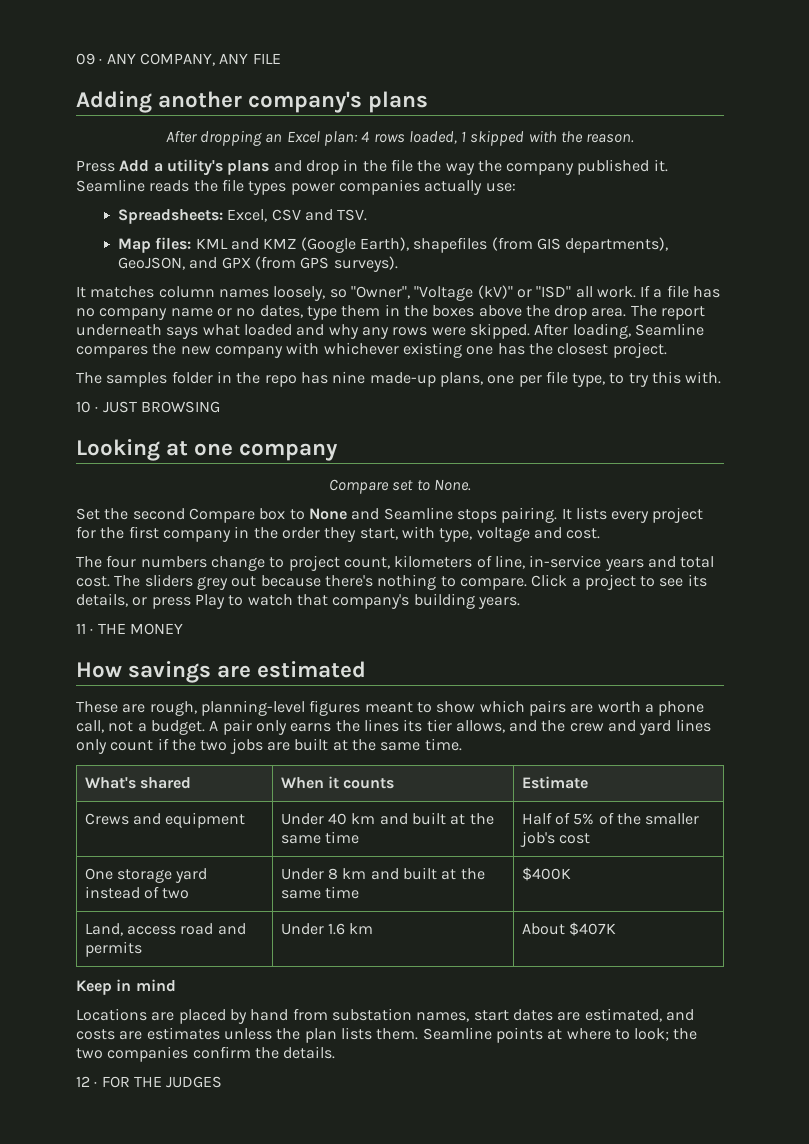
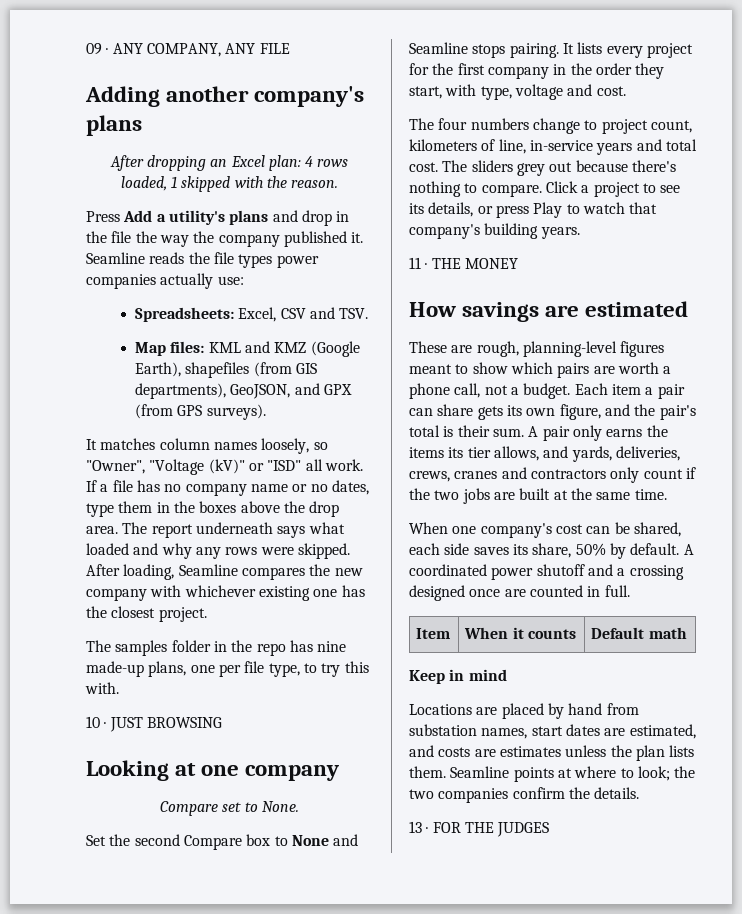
(205, 727) none -> [574,383,685,399] [409,404,696,420] [409,425,524,437] Each item a pair can share gets its own figure, and the pair's total is their sum.
[363,719,399,732] lines -> [409,447,444,458] items
[541,719,711,735] the crew and yard lines -> [571,446,680,462] [409,467,606,482] yards, deliveries, crews, cranes and contractors
[84,777,191,789] [280,776,395,789] [521,776,588,789] [84,812,246,828] [280,812,494,825] [280,831,359,844] [521,812,700,825] [519,831,590,847] [84,868,208,883] [84,886,190,899] [280,867,485,880] [280,886,359,899] [521,867,571,881] [84,923,246,936] [84,941,142,957] [280,923,374,935] [521,922,616,936] // What's shared | When it counts | Estimate // Crews and equipment | Under 40 km and built at the same time | Half of 5% of the smaller job's cost // One storage yard instead of two | Under 8 km and built at the same time | $400K // Land, access road and permits | Under 1.6 km | About $407K -> [409,522,681,538] [409,543,694,559] [409,564,684,580] [409,585,630,601] [416,628,451,639] [464,627,576,639] [591,627,687,639] // When one company's cost can be shared, each side saves its share, 50% by default. A coordinated power shutoff and a crossing designed once are counted in full. // Item | When it counts | Default math
[76,1076,90,1087] 12 -> [409,821,422,833] 13

